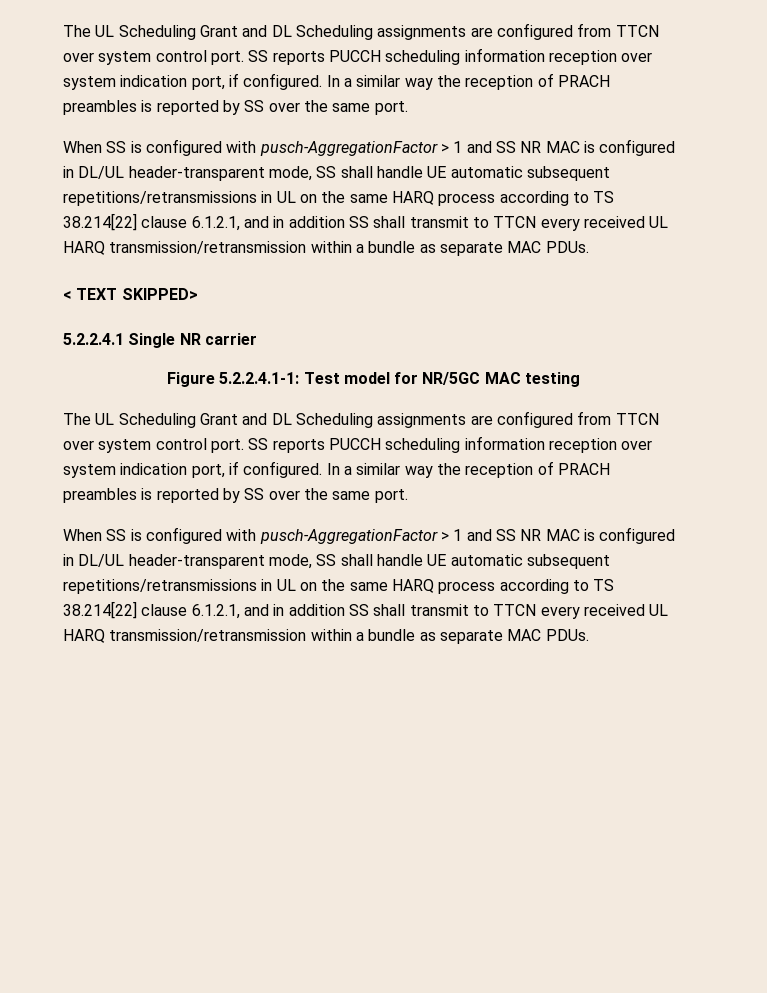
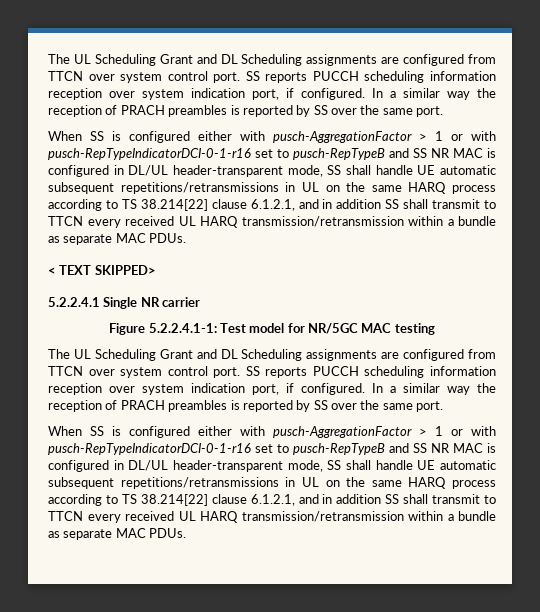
[226,141,463,156] with pusch-AggregationFactor > 1 -> [198,131,496,143] [48,148,385,160] either with pusch-AggregationFactor > 1 or with pusch-RepTypeIndicatorDCI-0-1-r16 set to pusch-RepTypeB
[226,529,463,544] with pusch-AggregationFactor > 1 -> [198,426,496,438] [48,443,385,455] either with pusch-AggregationFactor > 1 or with pusch-RepTypeIndicatorDCI-0-1-r16 set to pusch-RepTypeB

